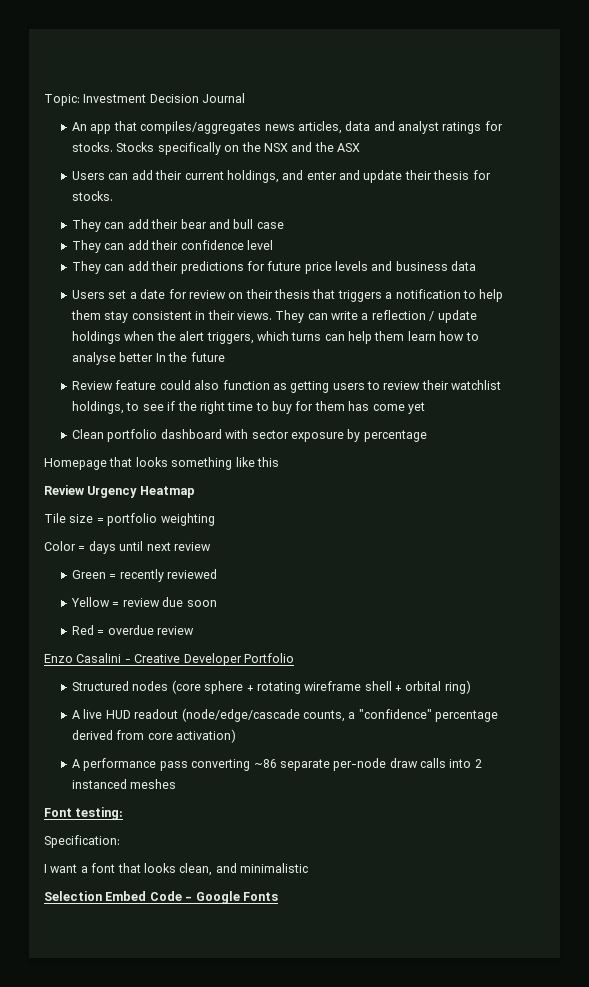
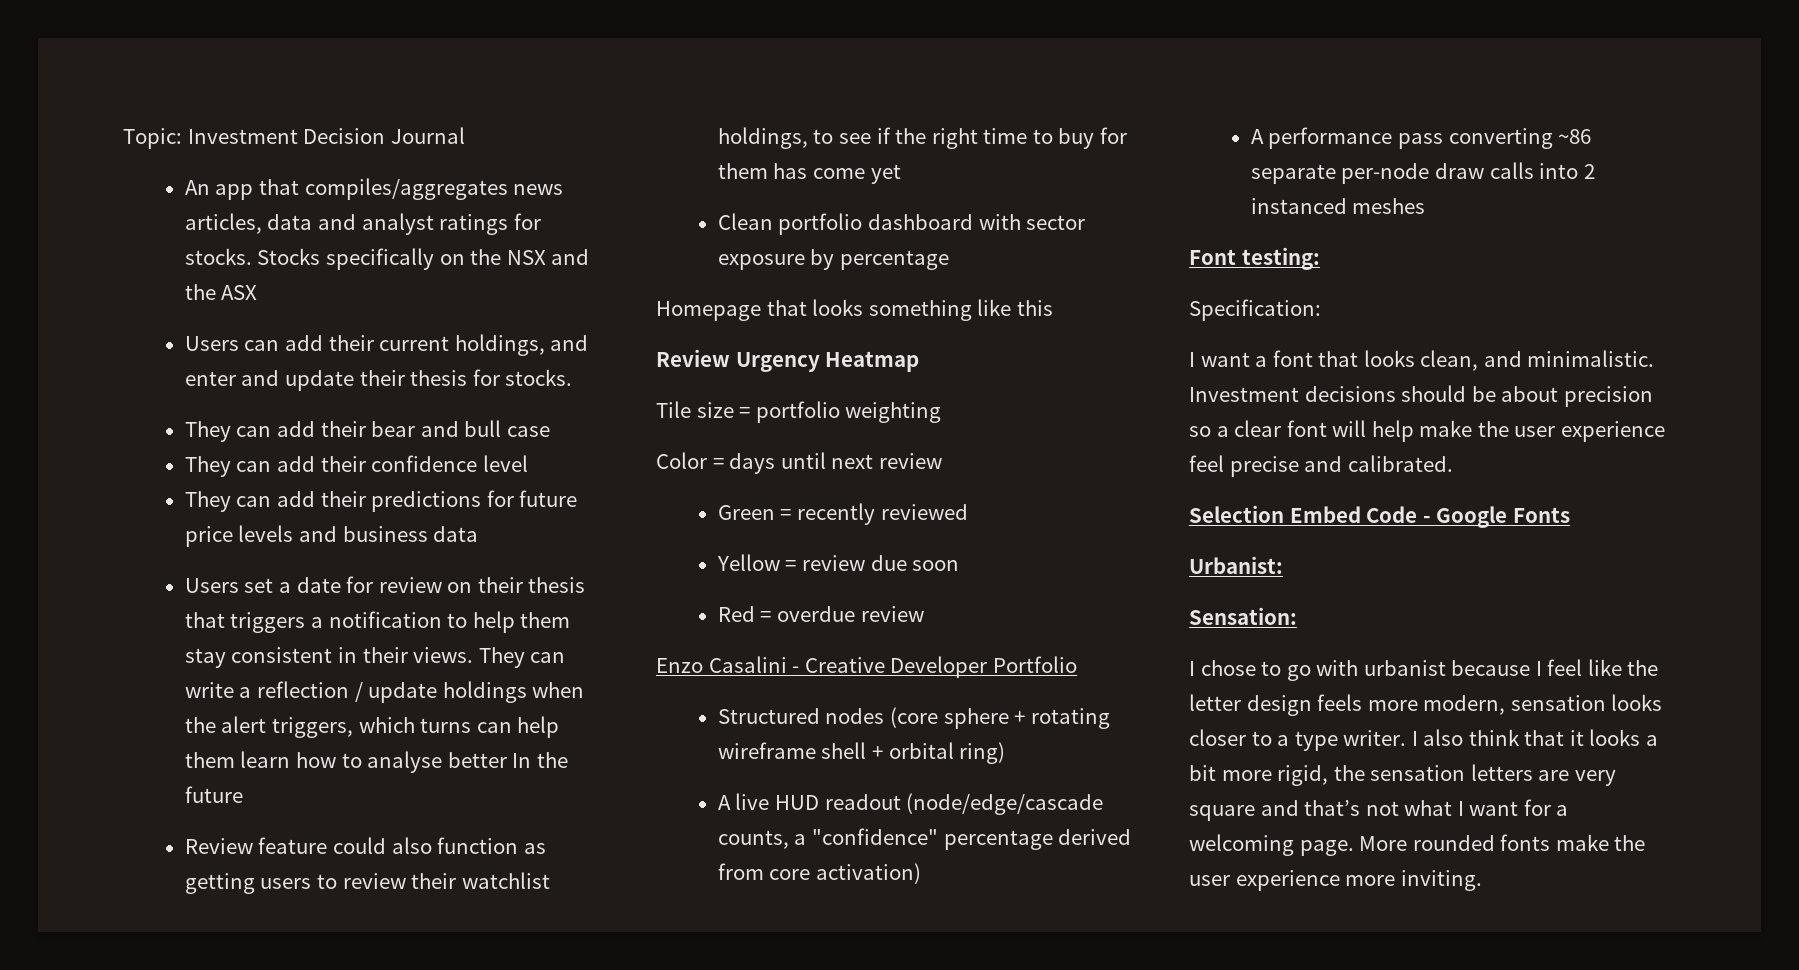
[240,863,308,873] minimalistic -> [1527,350,1655,367] [1189,385,1653,407] [1189,420,1665,442] [1189,455,1453,477] minimalistic. Investment decisions should be about precision so a clear font will help make the user experience feel precise and calibrated.
(278, 896) none -> [1189,556,1283,574] [1189,607,1297,625] [1189,659,1659,681] [1189,694,1663,716] [1189,729,1658,751] [1189,764,1616,786] [1189,799,1569,821] [1189,834,1646,856] [1189,870,1482,891] // Urbanist: // Sensation: // I chose to go with urbanist because I feel like the letter design feels more modern, sensation looks closer to a type writer. I also think that it looks a bit more rigid, the sensation letters are very square and that’s not what I want for a welcoming page. More rounded fonts make the user experience more inviting.

